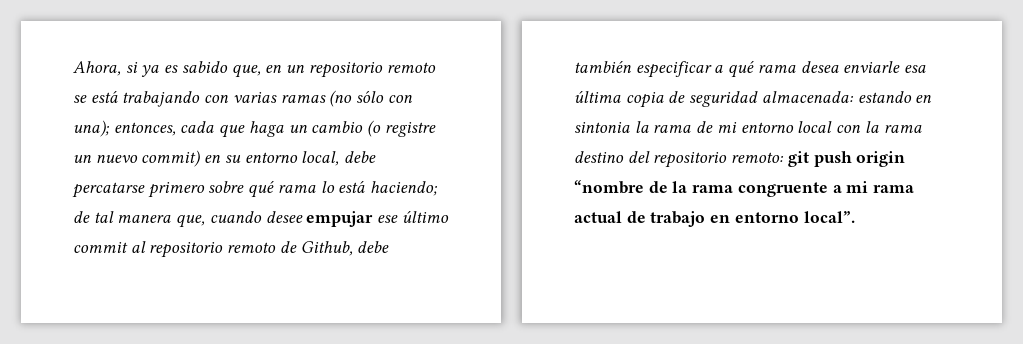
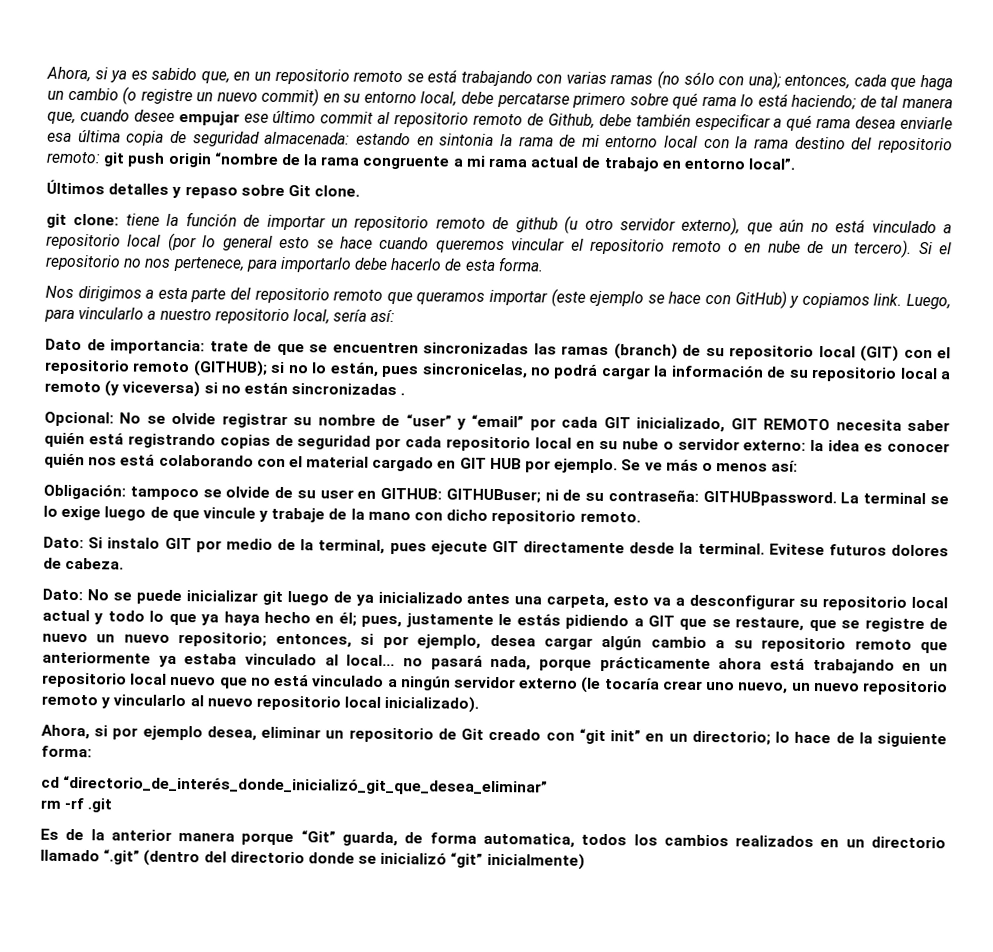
(855, 217) none -> [46,179,361,199] [46,212,953,236] [46,232,953,258] [45,254,544,273] [45,285,952,310] [44,307,396,325] [45,338,951,362] [44,359,952,382] [44,380,406,398] [44,411,951,433] [44,432,951,453] [44,453,799,474] [43,484,949,507] [43,505,641,525] [43,536,949,557] [43,557,125,570] [42,588,948,611] [42,609,948,633] [42,632,948,654] [42,651,948,674] [41,672,948,696] [41,694,480,713] [41,724,947,748] [41,745,92,758] [41,775,549,796] [40,797,113,813] [40,828,946,849] [40,849,585,870] // Últimos detalles y repaso sobre Git clone. // git clone: tiene la función de importar un repositorio remoto de github (u otro servidor externo), que aún no está vinculado a repositorio local (por lo general esto se hace cuando queremos vincular el repositorio remoto o en nube de un tercero). Si el repositorio no nos pertenece, para importarlo debe hacerlo de esta forma. // Nos dirigimos a esta parte del repositorio remoto que queramos importar (este ejemplo se hace con GitHub) y copiamos link. Luego, para vincularlo a nuestro repositorio local, sería así: // Dato de importancia: trate de que se encuentren sincronizadas las ramas (branch) de su repositorio local (GIT) con el repositorio remoto (GITHUB); si no lo están, pues sincronicelas, no podrá cargar la información de su repositorio local a remoto (y viceversa) si no están sincronizadas . // Opcional: No se olvide registrar su nombre de “user” y “email” por cada GIT inicializado, GIT REMOTO necesita saber quién está registrando copias de seguridad por cada repositorio local en su nube o servidor externo: la idea es conocer quién nos está colaborando con el material cargado en GIT HUB por ejemplo. Se ve más o menos así: // Obligación: tampoco se olvide de su user en GITHUB: GITHUBuser; ni de su contraseña: GITHUBpassword. La terminal se lo exige luego de que vincule y trabaje de la mano con dicho repositorio remoto. // Dato: Si instalo GIT por medio de la terminal, pues ejecute GIT directamente desde la terminal. Evitese futuros dolores de cabeza. // Dato: No se puede inicializar git luego de ya inicializado antes una carpeta, esto va a desconfigurar su repositorio local actual y todo lo que ya haya hecho en él; pues, justamente le estás pidiendo a GIT que se restaure, que se registre de nuevo un nuevo repositorio; entonces, si por ejemplo, desea cargar algún cambio a su repositorio remoto que anteriormente ya estaba vinculado al local... no pasará nada, porque prácticamente ahora está trabajando en un repositorio local nuevo que no está vinculado a ningún servidor externo (le tocaría crear uno nuevo, un nuevo repositorio remoto y vincularlo al nuevo repositorio local inicializado). // Ahora, si por ejemplo desea, eliminar un repositorio de Git creado con “git init” en un directorio; lo hace de la siguiente forma: // cd “directorio_de_interés_donde_inicializó_git_que_desea_eliminar” // rm -rf .git // Es de la anterior manera porque “Git” guarda, de forma automatica, todos los cambios realizados en un directorio llamado “.git” (dentro del directorio donde se inicializó “git” inicialmente)

